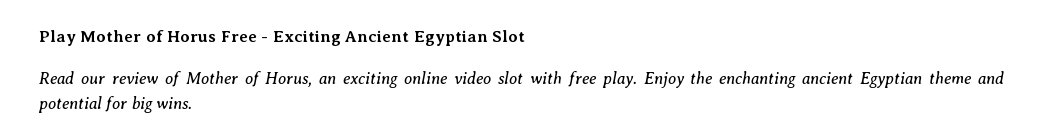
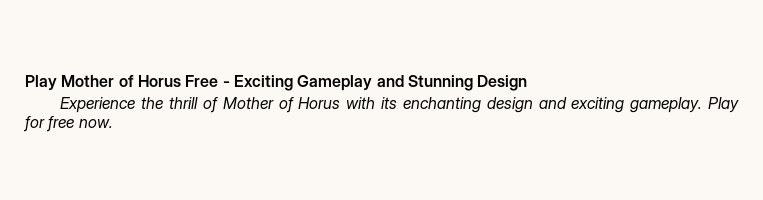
[345,30,526,46] [39,71,1005,88] [38,96,193,113] Ancient Egyptian Slot // Read our review of Mother of Horus, an exciting online video slot with free play. Enjoy the enchanting ancient Egyptian theme and potential for big wins. -> [297,75,528,91] [60,97,739,113] [23,116,113,132] Gameplay and Stunning Design // Experience the thrill of Mother of Horus with its enchanting design and exciting gameplay. Play for free now.

